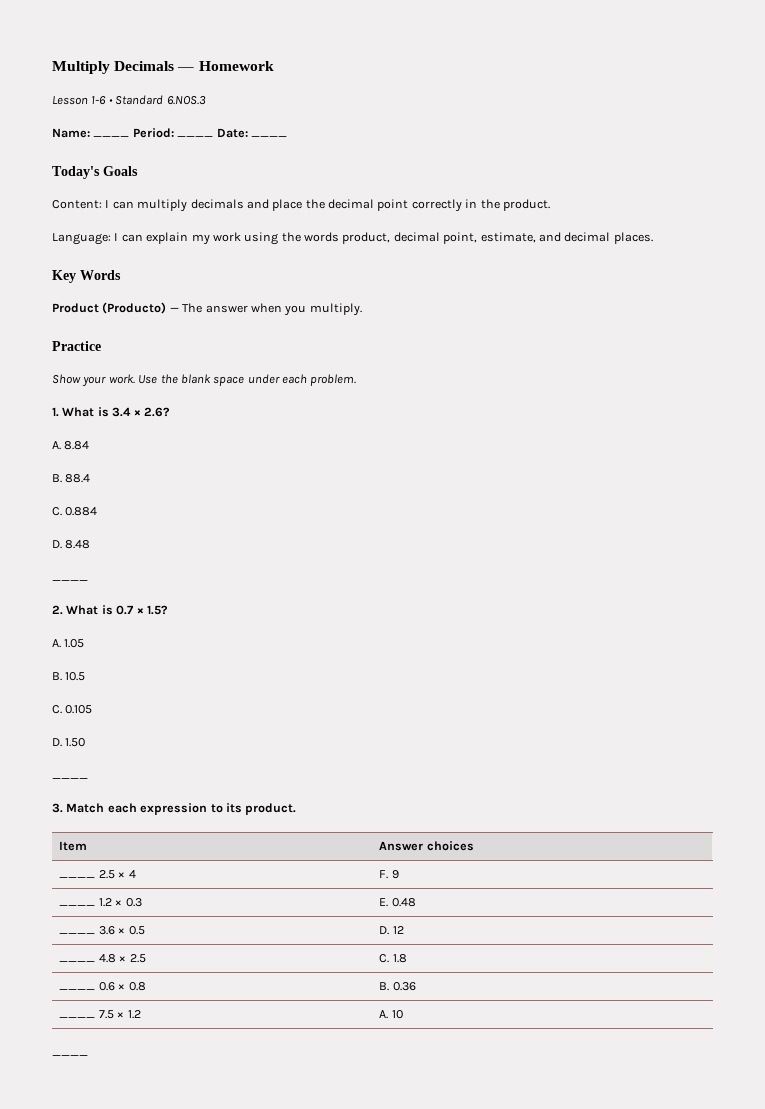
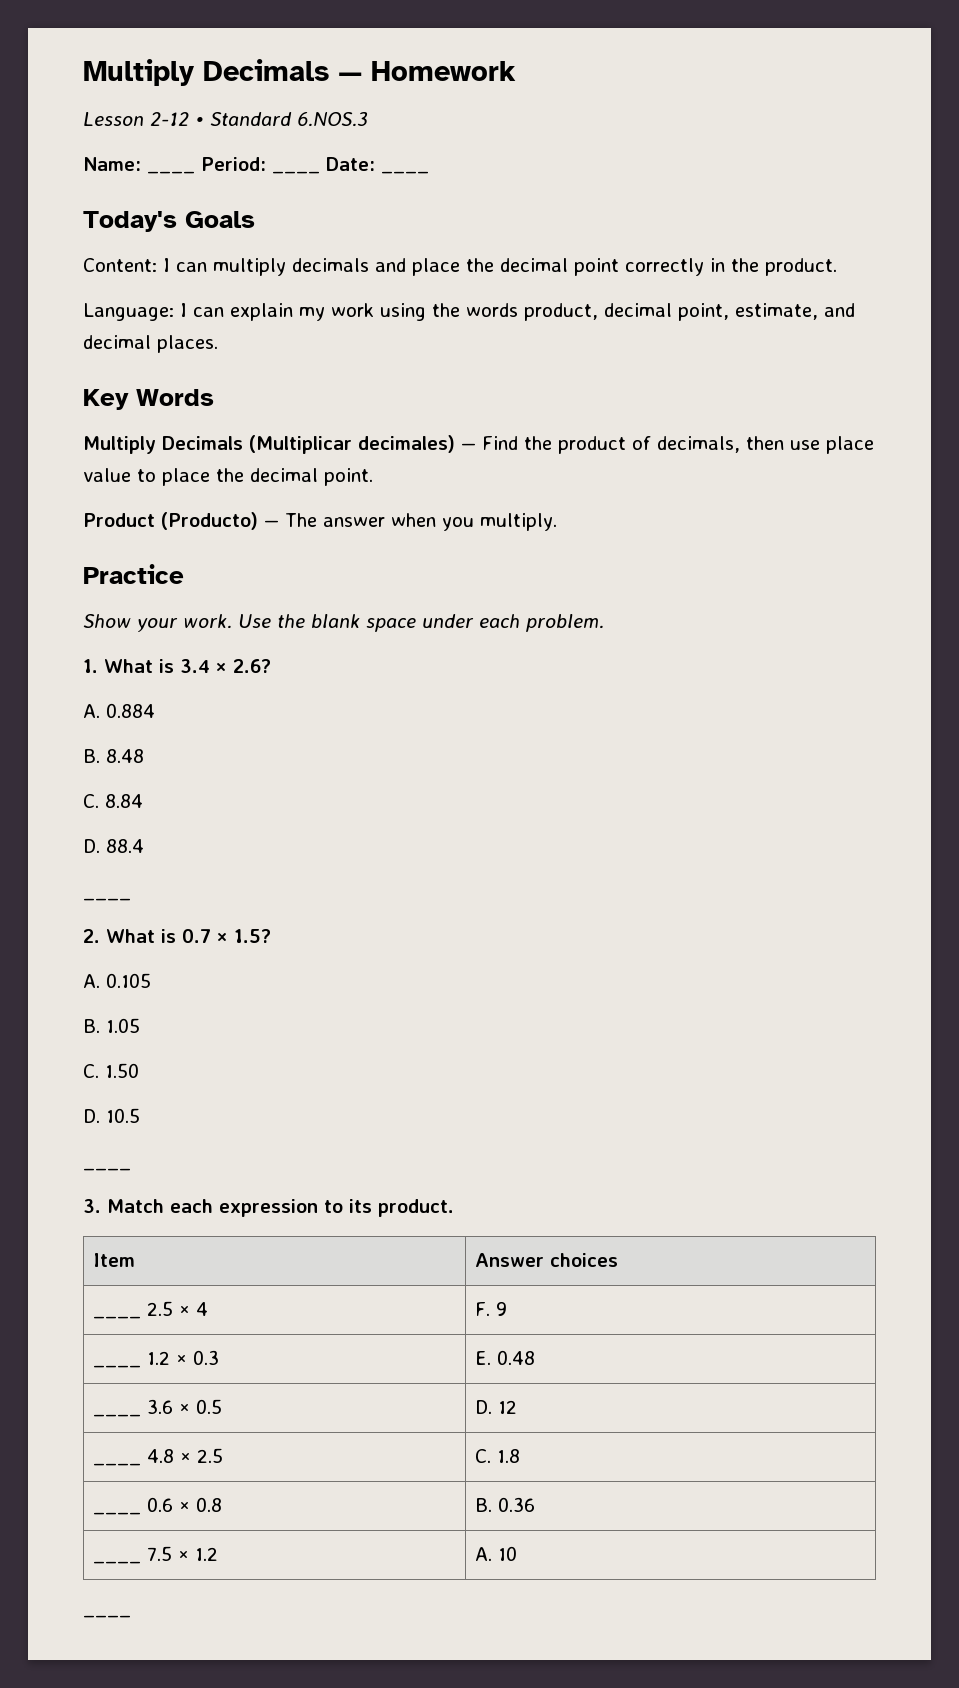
[91,96,107,105] 1-6 -> [150,112,189,126] 2-12
(121, 275) none -> [83,435,874,454] [83,468,373,486] // Multiply Decimals (Multiplicar decimales) — Find the product of decimals, then use place value to place the decimal point.
(61, 445) none -> [106,703,155,718] [83,749,144,763] [83,794,99,808] 0.884 // B. 8.48 // C.
[52,474,62,483] B. -> [83,839,100,853] D.
[52,507,98,516] [52,540,91,549] // C. 0.884 // D. 8.48 -> (144, 846) none
(61, 643) none -> [106,973,151,988] [83,1019,100,1033] 0.105 // B.
[52,672,86,681] [52,705,93,714] [52,738,86,747] // B. 10.5 // C. 0.105 // D. 1.50 -> [83,1063,139,1078] [83,1108,140,1123] // C. 1.50 // D. 10.5

